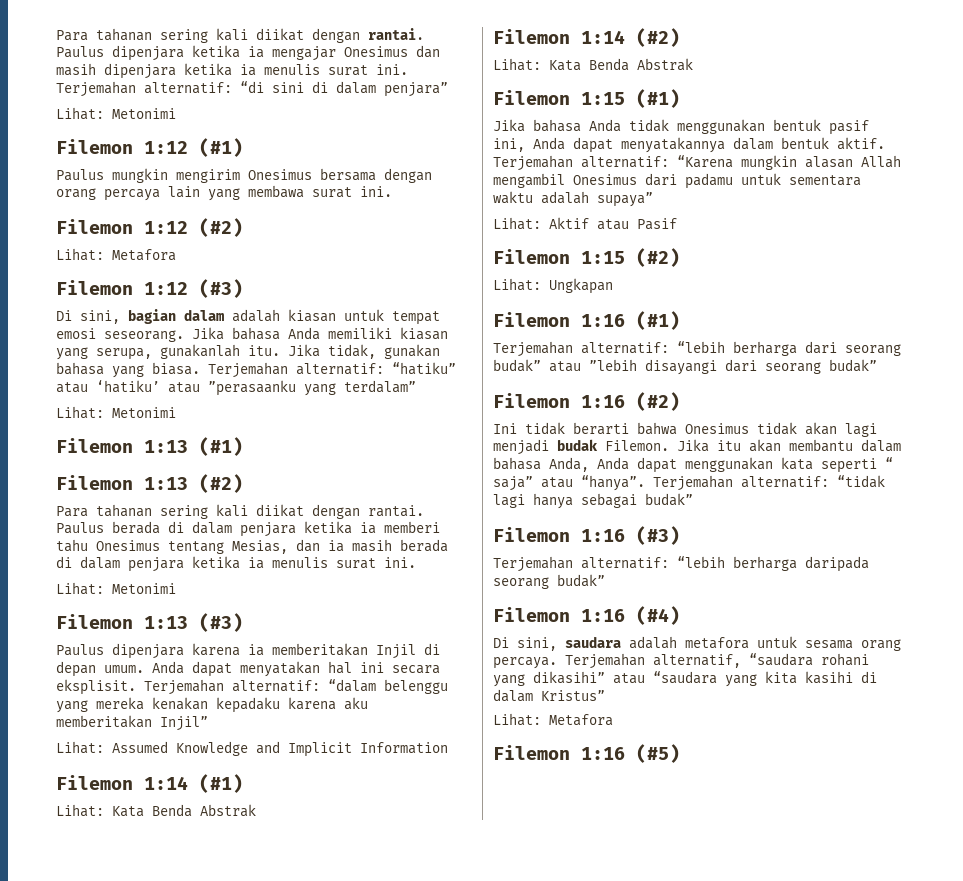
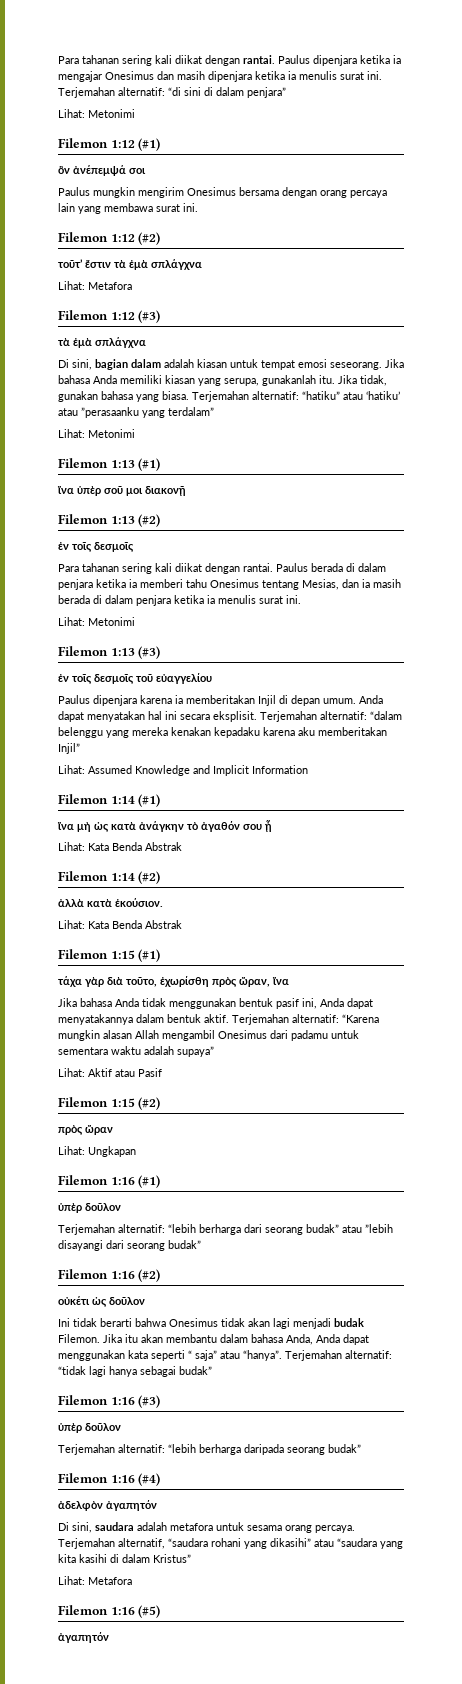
(243, 147) none -> [58,165,146,176] // ὃν ἀνέπεμψά σοι
(243, 227) none -> [58,259,202,270] // τοῦτ’ ἔστιν τὰ ἐμὰ σπλάγχνα
(243, 288) none -> [58,337,146,348] // τὰ ἐμὰ σπλάγχνα
(243, 446) none -> [57,486,186,496] // ἵνα ὑπὲρ σοῦ μοι διακονῇ
(243, 483) none -> [58,542,134,552] // ἐν τοῖς δεσμοῖς
(243, 622) none -> [58,673,212,684] // ἐν τοῖς δεσμοῖς τοῦ εὐαγγελίου
(243, 783) none -> [57,820,272,832] // ἵνα μὴ ὡς κατὰ ἀνάγκην τὸ ἀγαθόν σου ᾖ
(680, 37) none -> [58,898,163,907] // ἀλλὰ κατὰ ἑκούσιον.
(680, 98) none -> [58,976,289,987] // τάχα γὰρ διὰ τοῦτο, ἐχωρίσθη πρὸς ὥραν, ἵνα
(680, 257) none -> [58,1125,113,1135] // πρὸς ὥραν
(680, 320) none -> [58,1203,121,1213] // ὑπὲρ δοῦλον
(680, 401) none -> [58,1296,145,1307] // οὐκέτι ὡς δοῦλον
(680, 535) none -> [58,1423,121,1433] // ὑπὲρ δοῦλον
(680, 615) none -> [58,1500,157,1511] // ἀδελφὸν ἀγαπητόν
(680, 753) none -> [58,1632,109,1643] // ἀγαπητόν

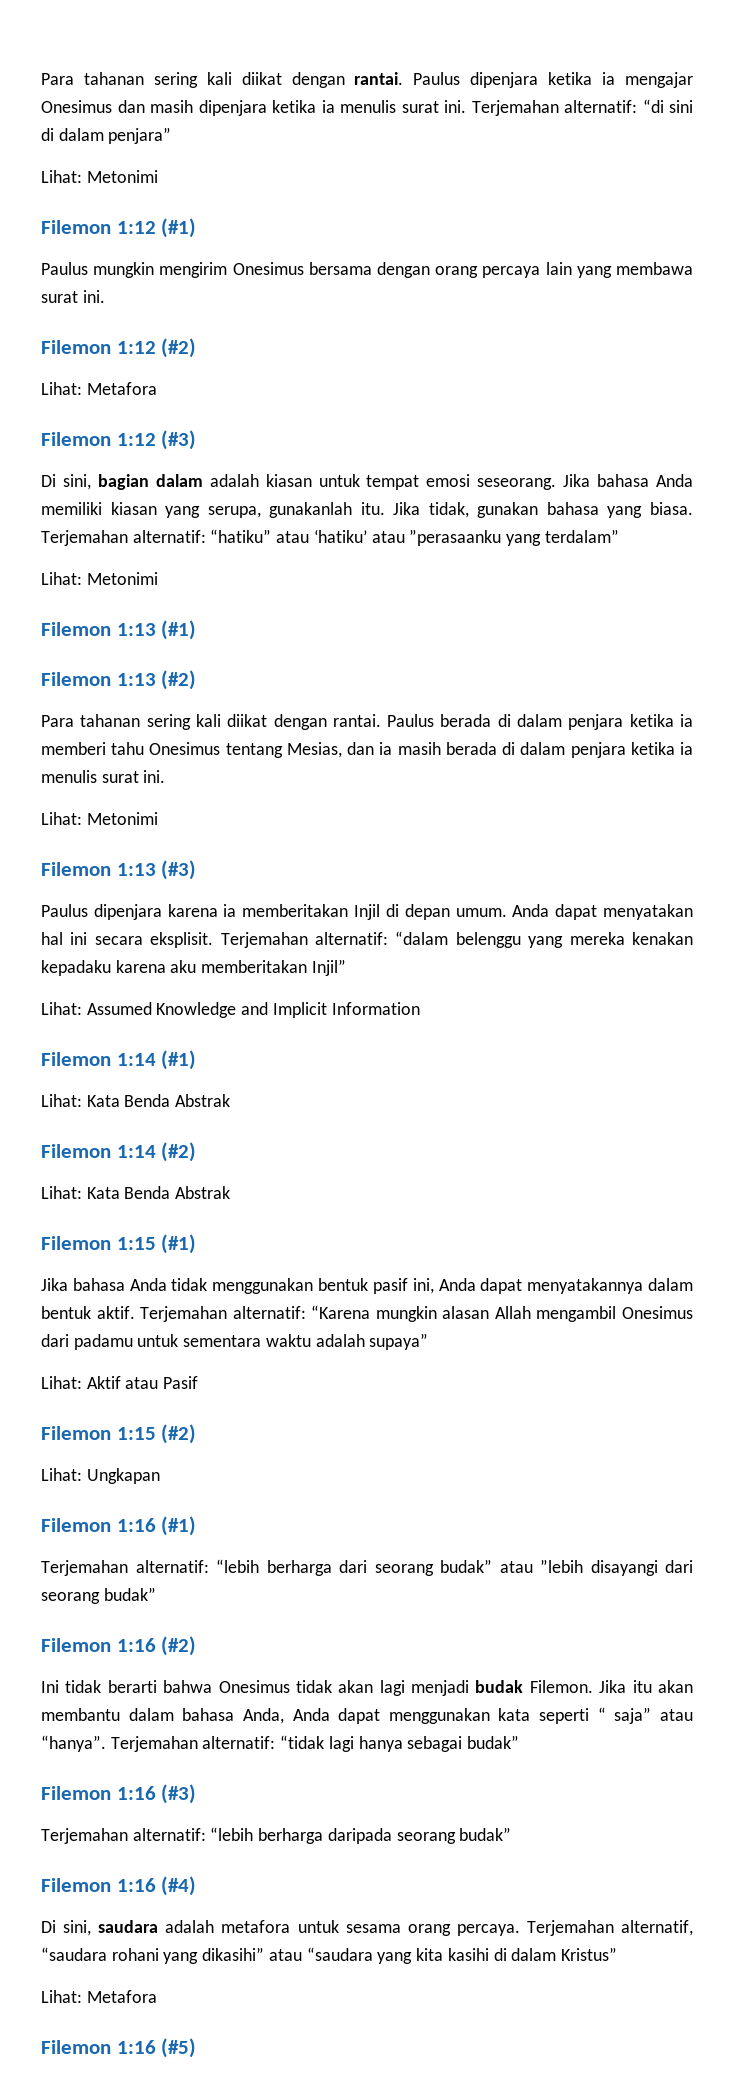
[58,165,146,176] // ὃν ἀνέπεμψά σοι -> (197, 228) none
[58,259,202,270] // τοῦτ’ ἔστιν τὰ ἐμὰ σπλάγχνα -> (197, 348) none
[58,337,146,348] // τὰ ἐμὰ σπλάγχνα -> (197, 440) none
[57,486,186,496] // ἵνα ὑπὲρ σοῦ μοι διακονῇ -> (197, 630) none
[58,542,134,552] // ἐν τοῖς δεσμοῖς -> (197, 680) none
[58,673,212,684] // ἐν τοῖς δεσμοῖς τοῦ εὐαγγελίου -> (197, 870) none
[57,820,272,832] // ἵνα μὴ ὡς κατὰ ἀνάγκην τὸ ἀγαθόν σου ᾖ -> (197, 1060) none
[58,898,163,907] // ἀλλὰ κατὰ ἑκούσιον. -> (197, 1152) none
[58,976,289,987] // τάχα γὰρ διὰ τοῦτο, ἐχωρίσθη πρὸς ὥραν, ἵνα -> (197, 1244) none
[58,1125,113,1135] // πρὸς ὥραν -> (197, 1434) none
[58,1203,121,1213] // ὑπὲρ δοῦλον -> (197, 1526) none
[58,1296,145,1307] // οὐκέτι ὡς δοῦλον -> (197, 1646) none
[58,1423,121,1433] // ὑπὲρ δοῦλον -> (197, 1794) none
[58,1500,157,1511] // ἀδελφὸν ἀγαπητόν -> (197, 1886) none
[58,1632,109,1643] // ἀγαπητόν -> (197, 2048) none

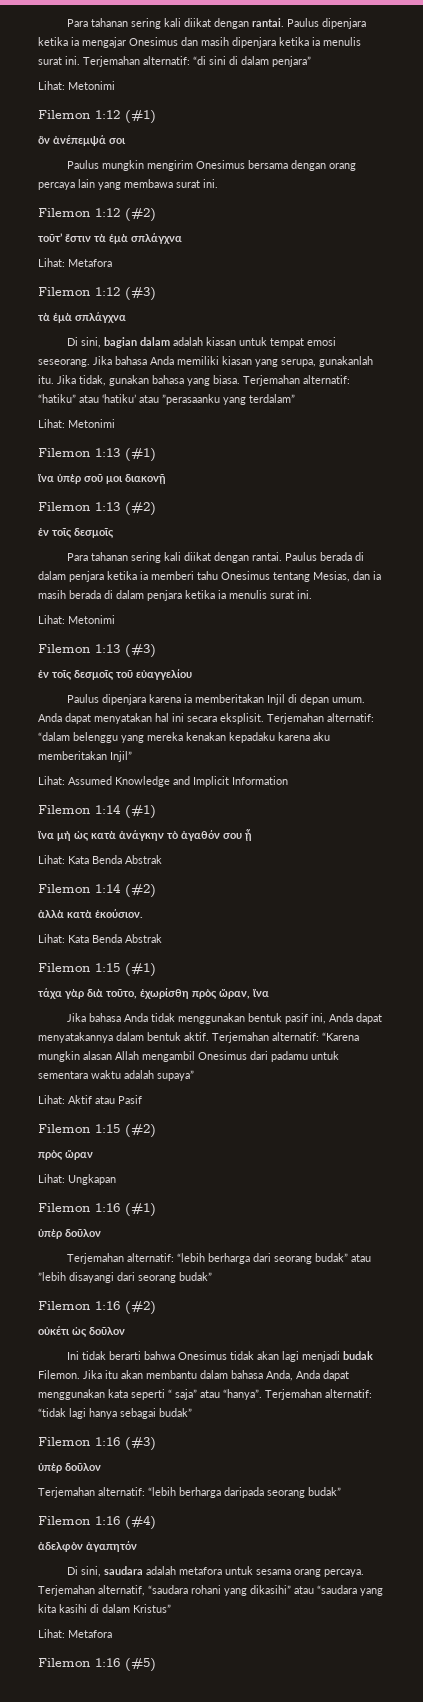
(197, 228) none -> [38,135,126,146] // ὃν ἀνέπεμψά σοι
(197, 348) none -> [38,233,182,244] // τοῦτ’ ἔστιν τὰ ἐμὰ σπλάγχνα
(197, 440) none -> [38,312,126,323] // τὰ ἐμὰ σπλάγχνα
(197, 630) none -> [37,474,166,484] // ἵνα ὑπὲρ σοῦ μοι διακονῇ
(197, 680) none -> [38,528,114,538] // ἐν τοῖς δεσμοῖς
(197, 870) none -> [38,669,192,680] // ἐν τοῖς δεσμοῖς τοῦ εὐαγγελίου
(197, 1060) none -> [37,829,252,841] // ἵνα μὴ ὡς κατὰ ἀνάγκην τὸ ἀγαθόν σου ᾖ
(197, 1152) none -> [38,909,143,918] // ἀλλὰ κατὰ ἑκούσιον.
(197, 1244) none -> [38,988,269,999] // τάχα γὰρ διὰ τοῦτο, ἐχωρίσθη πρὸς ὥραν, ἵνα
(197, 1434) none -> [38,1150,93,1160] // πρὸς ὥραν
(197, 1526) none -> [38,1229,101,1239] // ὑπὲρ δοῦλον
(197, 1646) none -> [38,1326,125,1337] // οὐκέτι ὡς δοῦλον
(197, 1794) none -> [38,1463,101,1473] // ὑπὲρ δοῦλον
(197, 1886) none -> [38,1541,137,1552] // ἀδελφὸν ἀγαπητόν

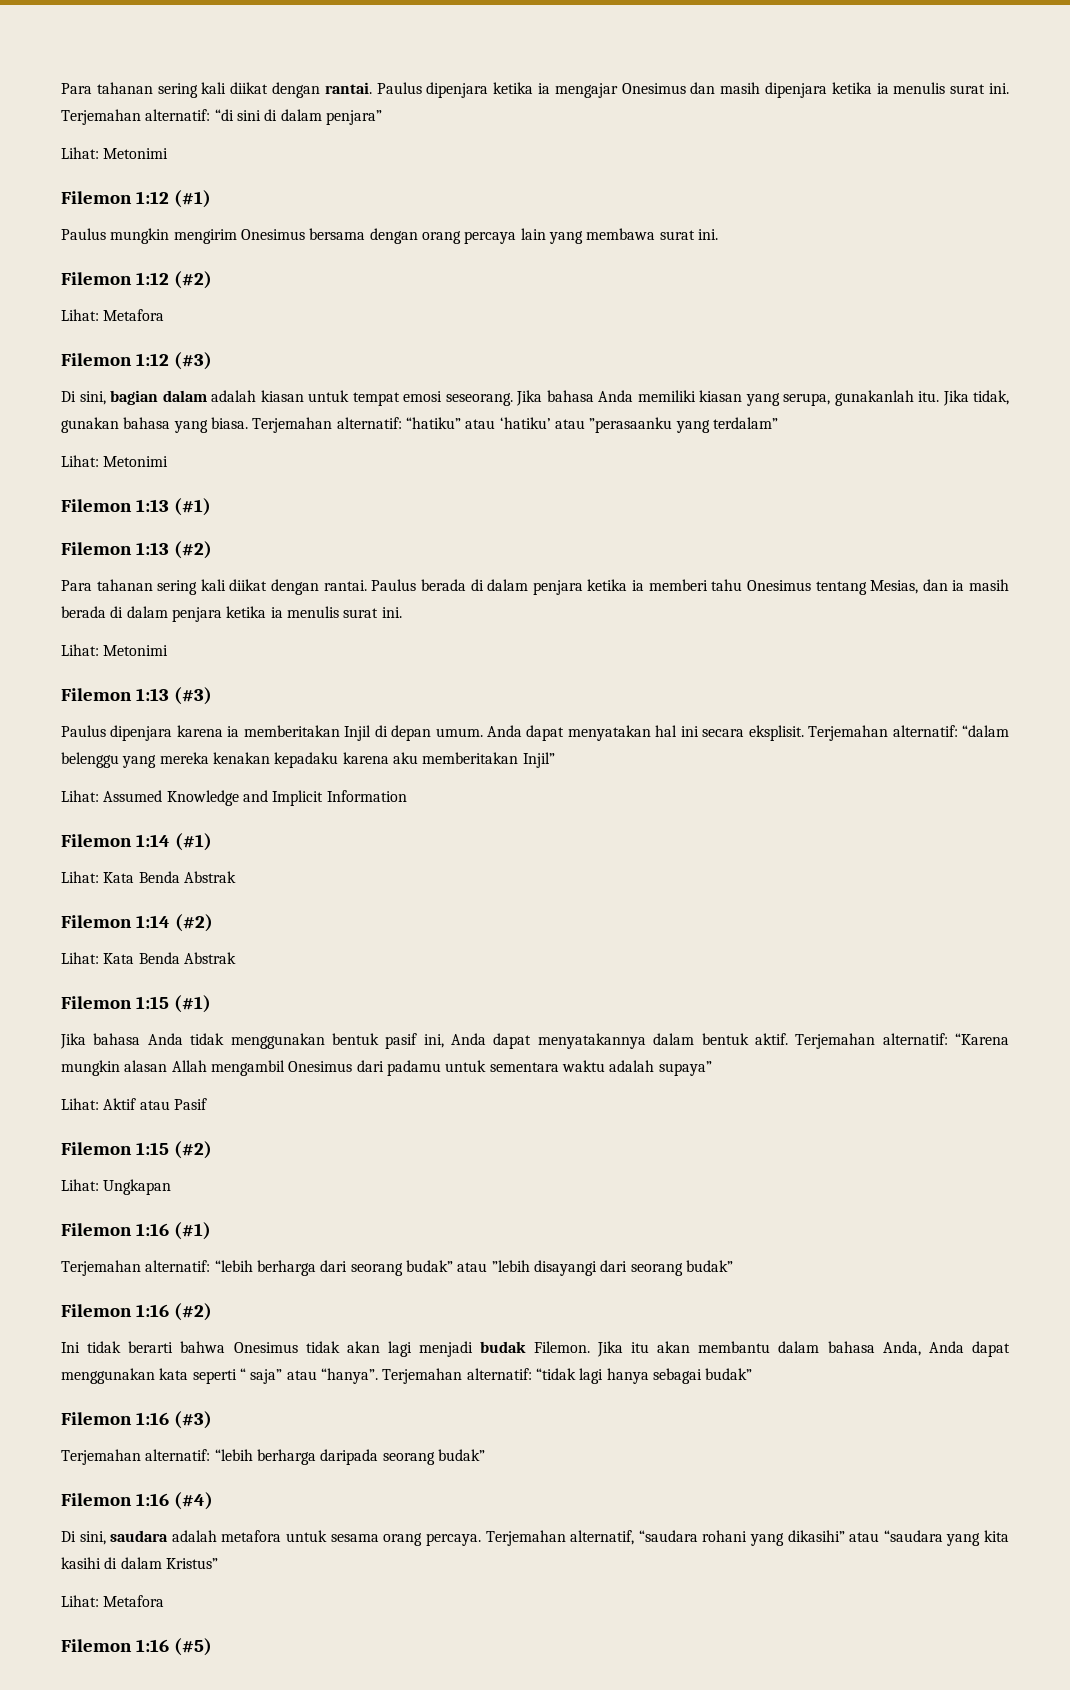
[38,135,126,146] // ὃν ἀνέπεμψά σοι -> (211, 199) none
[38,233,182,244] // τοῦτ’ ἔστιν τὰ ἐμὰ σπλάγχνα -> (212, 280) none
[38,312,126,323] // τὰ ἐμὰ σπλάγχνα -> (212, 361) none
[37,474,166,484] // ἵνα ὑπὲρ σοῦ μοι διακονῇ -> (211, 507) none
[38,528,114,538] // ἐν τοῖς δεσμοῖς -> (212, 550) none
[38,669,192,680] // ἐν τοῖς δεσμοῖς τοῦ εὐαγγελίου -> (212, 696) none
[37,829,252,841] // ἵνα μὴ ὡς κατὰ ἀνάγκην τὸ ἀγαθόν σου ᾖ -> (212, 842) none
[38,909,143,918] // ἀλλὰ κατὰ ἑκούσιον. -> (213, 923) none
[38,988,269,999] // τάχα γὰρ διὰ τοῦτο, ἐχωρίσθη πρὸς ὥραν, ἵνα -> (211, 1004) none
[38,1150,93,1160] // πρὸς ὥραν -> (212, 1150) none
[38,1229,101,1239] // ὑπὲρ δοῦλον -> (211, 1231) none
[38,1326,125,1337] // οὐκέτι ὡς δοῦλον -> (212, 1312) none
[38,1463,101,1473] // ὑπὲρ δοῦλον -> (212, 1420) none
[38,1541,137,1552] // ἀδελφὸν ἀγαπητόν -> (213, 1501) none

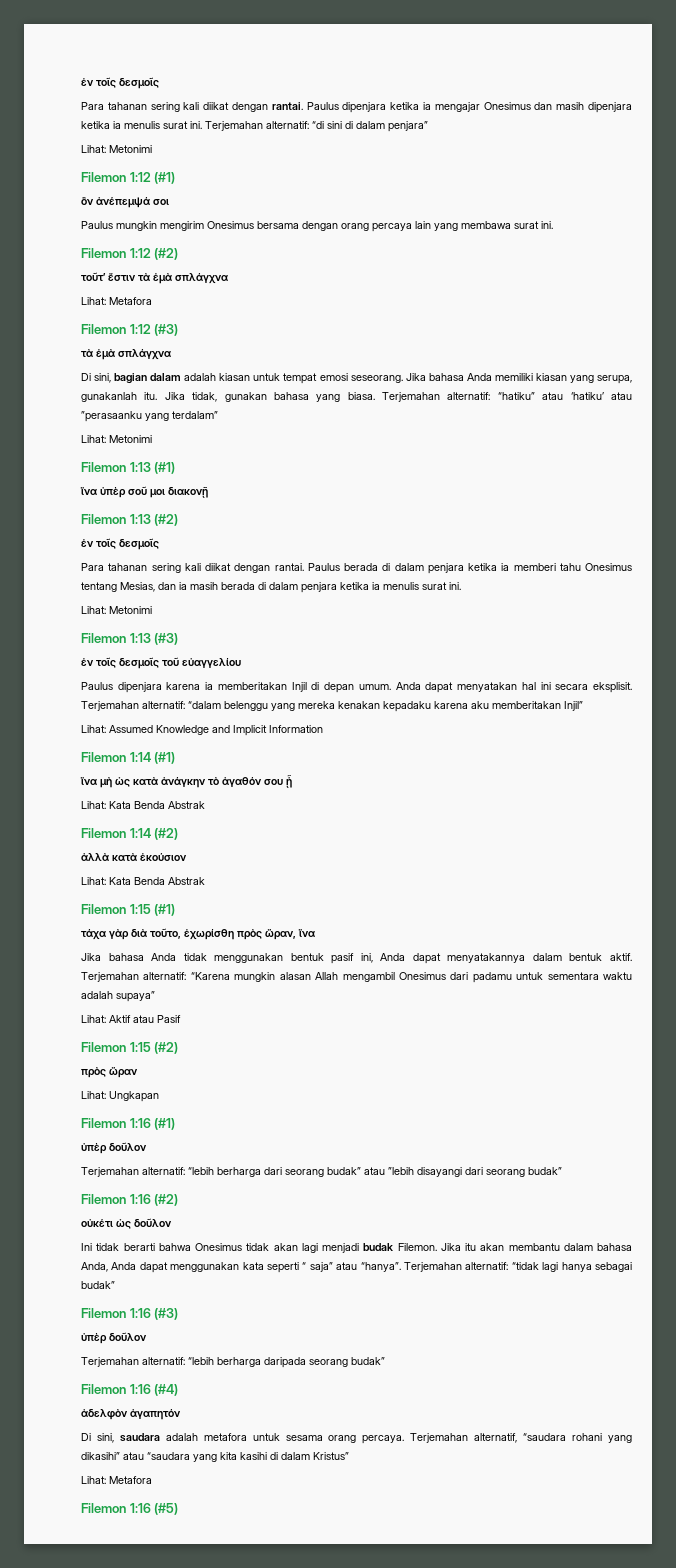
(61, 88) none -> [81,77,159,89] ἐν τοῖς δεσμοῖς //
(211, 199) none -> [81,197,169,208] // ὃν ἀνέπεμψά σοι
(212, 280) none -> [81,272,228,284] // τοῦτ’ ἔστιν τὰ ἐμὰ σπλάγχνα
(212, 361) none -> [81,349,171,360] // τὰ ἐμὰ σπλάγχνα
(211, 507) none -> [80,486,208,498] // ἵνα ὑπὲρ σοῦ μοι διακονῇ
(212, 550) none -> [81,538,159,550] // ἐν τοῖς δεσμοῖς
(212, 696) none -> [81,657,241,669] // ἐν τοῖς δεσμοῖς τοῦ εὐαγγελίου
(212, 842) none -> [80,775,292,788] // ἵνα μὴ ὡς κατὰ ἀνάγκην τὸ ἀγαθόν σου ᾖ
(213, 923) none -> [81,853,187,861] // ἀλλὰ κατὰ ἑκούσιον
(211, 1004) none -> [81,928,315,940] // τάχα γὰρ διὰ τοῦτο, ἐχωρίσθη πρὸς ὥραν, ἵνα
(212, 1150) none -> [81,1067,138,1078] // πρὸς ὥραν
(211, 1231) none -> [81,1142,147,1154] // ὑπὲρ δοῦλον
(212, 1312) none -> [81,1218,172,1229] // οὐκέτι ὡς δοῦλον
(212, 1420) none -> [81,1332,147,1344] // ὑπὲρ δοῦλον
(213, 1501) none -> [81,1409,181,1420] // ἀδελφὸν ἀγαπητόν

